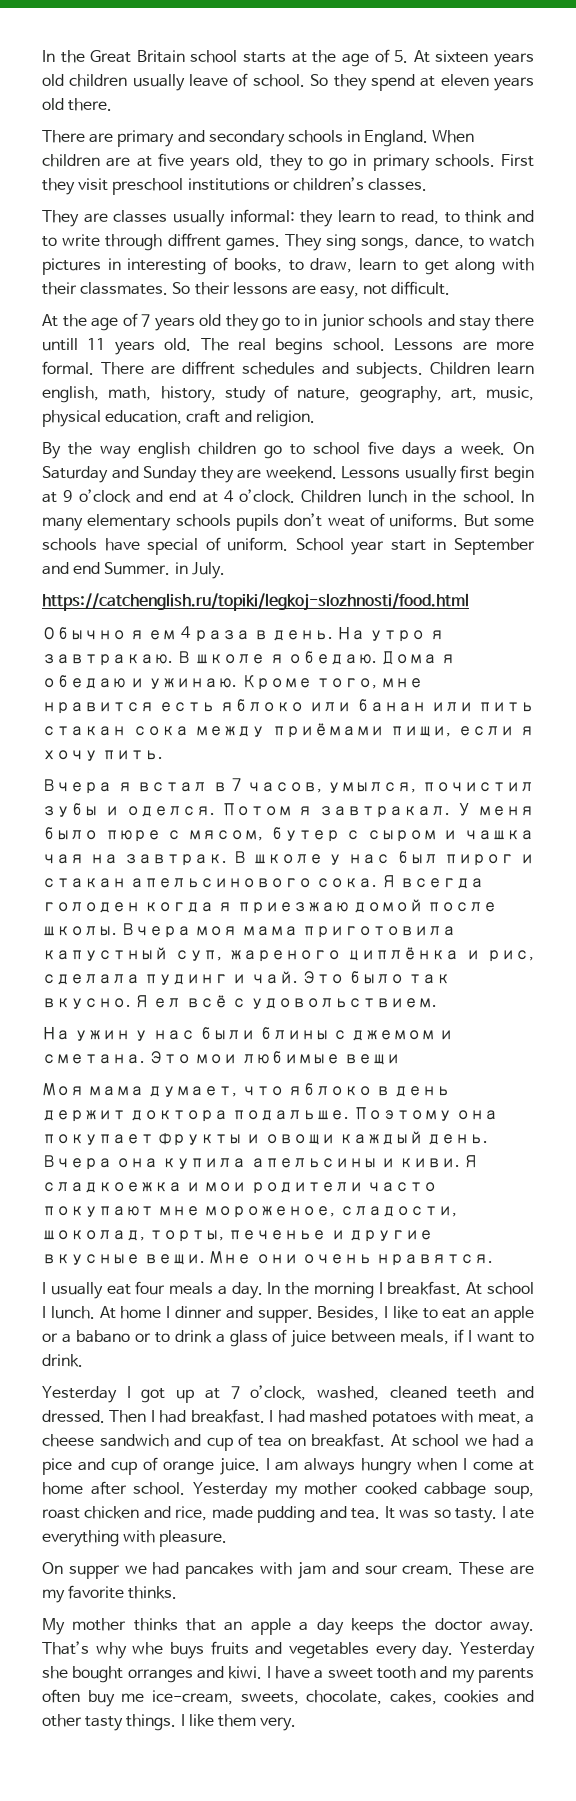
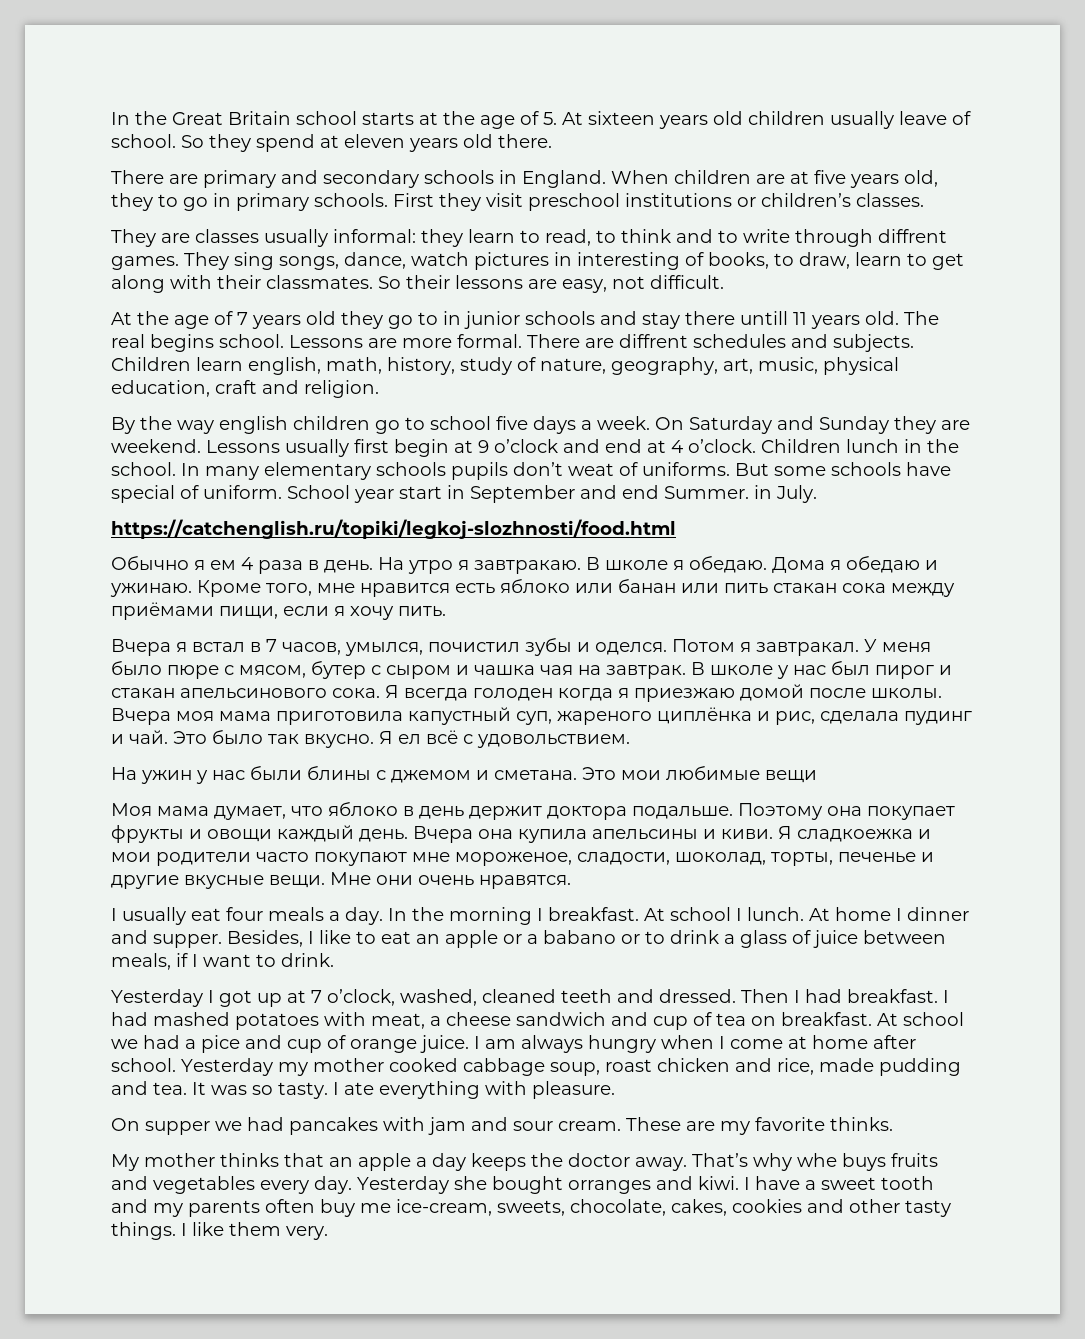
[468,236,484,247] to -> (406, 260) none

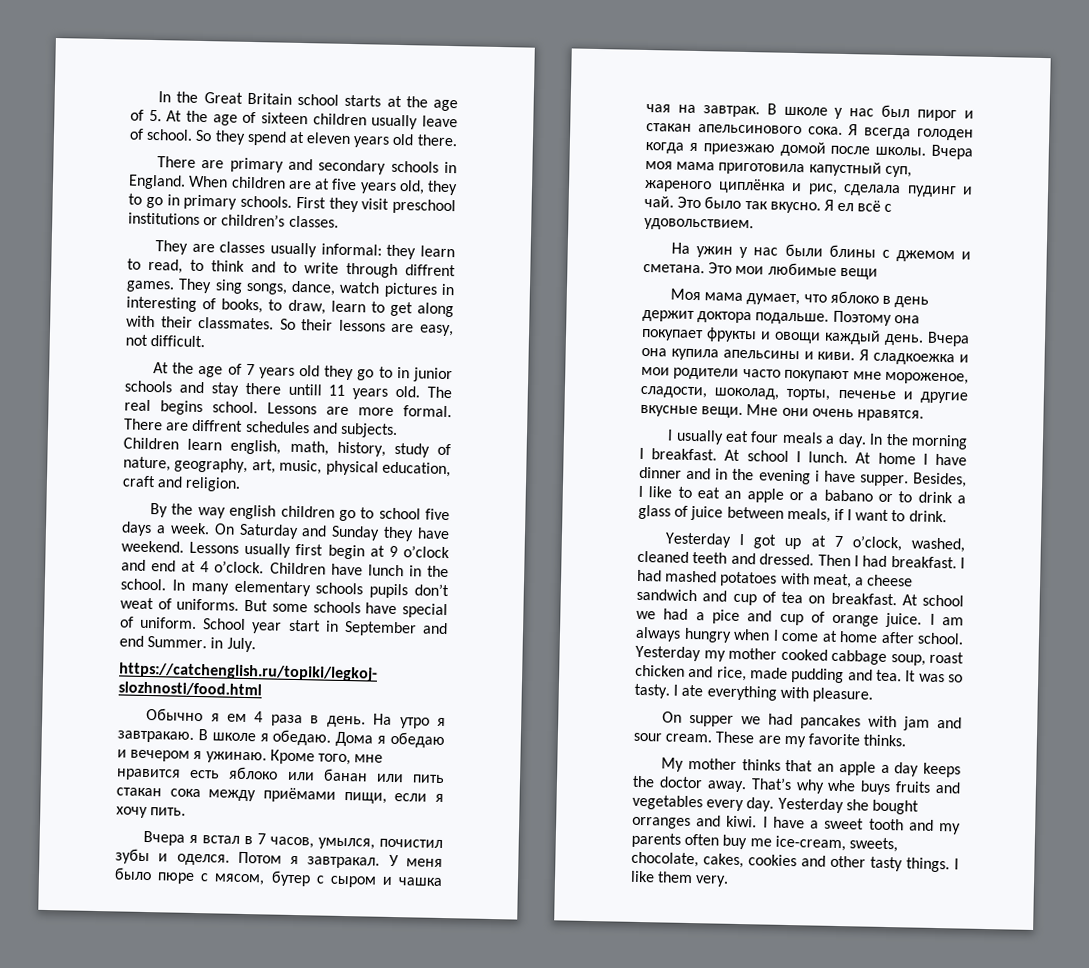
[588,111,743,129] sixteen years old -> [186,110,308,126] the age of sixteen
[941,420,970,430] are -> [417,527,450,540] have
(841, 446) none -> [330,563,363,576] have
(938, 565) none -> [130,749,203,762] вечером я
(902, 914) none -> [935,453,967,466] have
(148, 937) none -> [715,468,856,485] in the evening i have

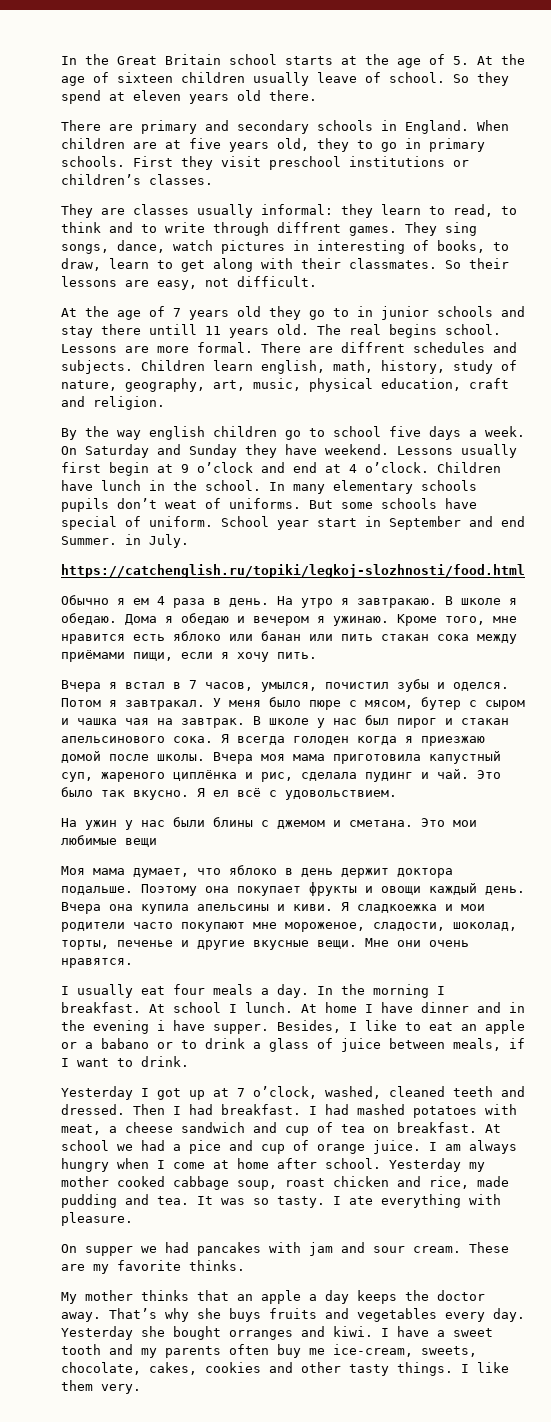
[827,779,857,792] whe -> [197,1308,221,1319] she

